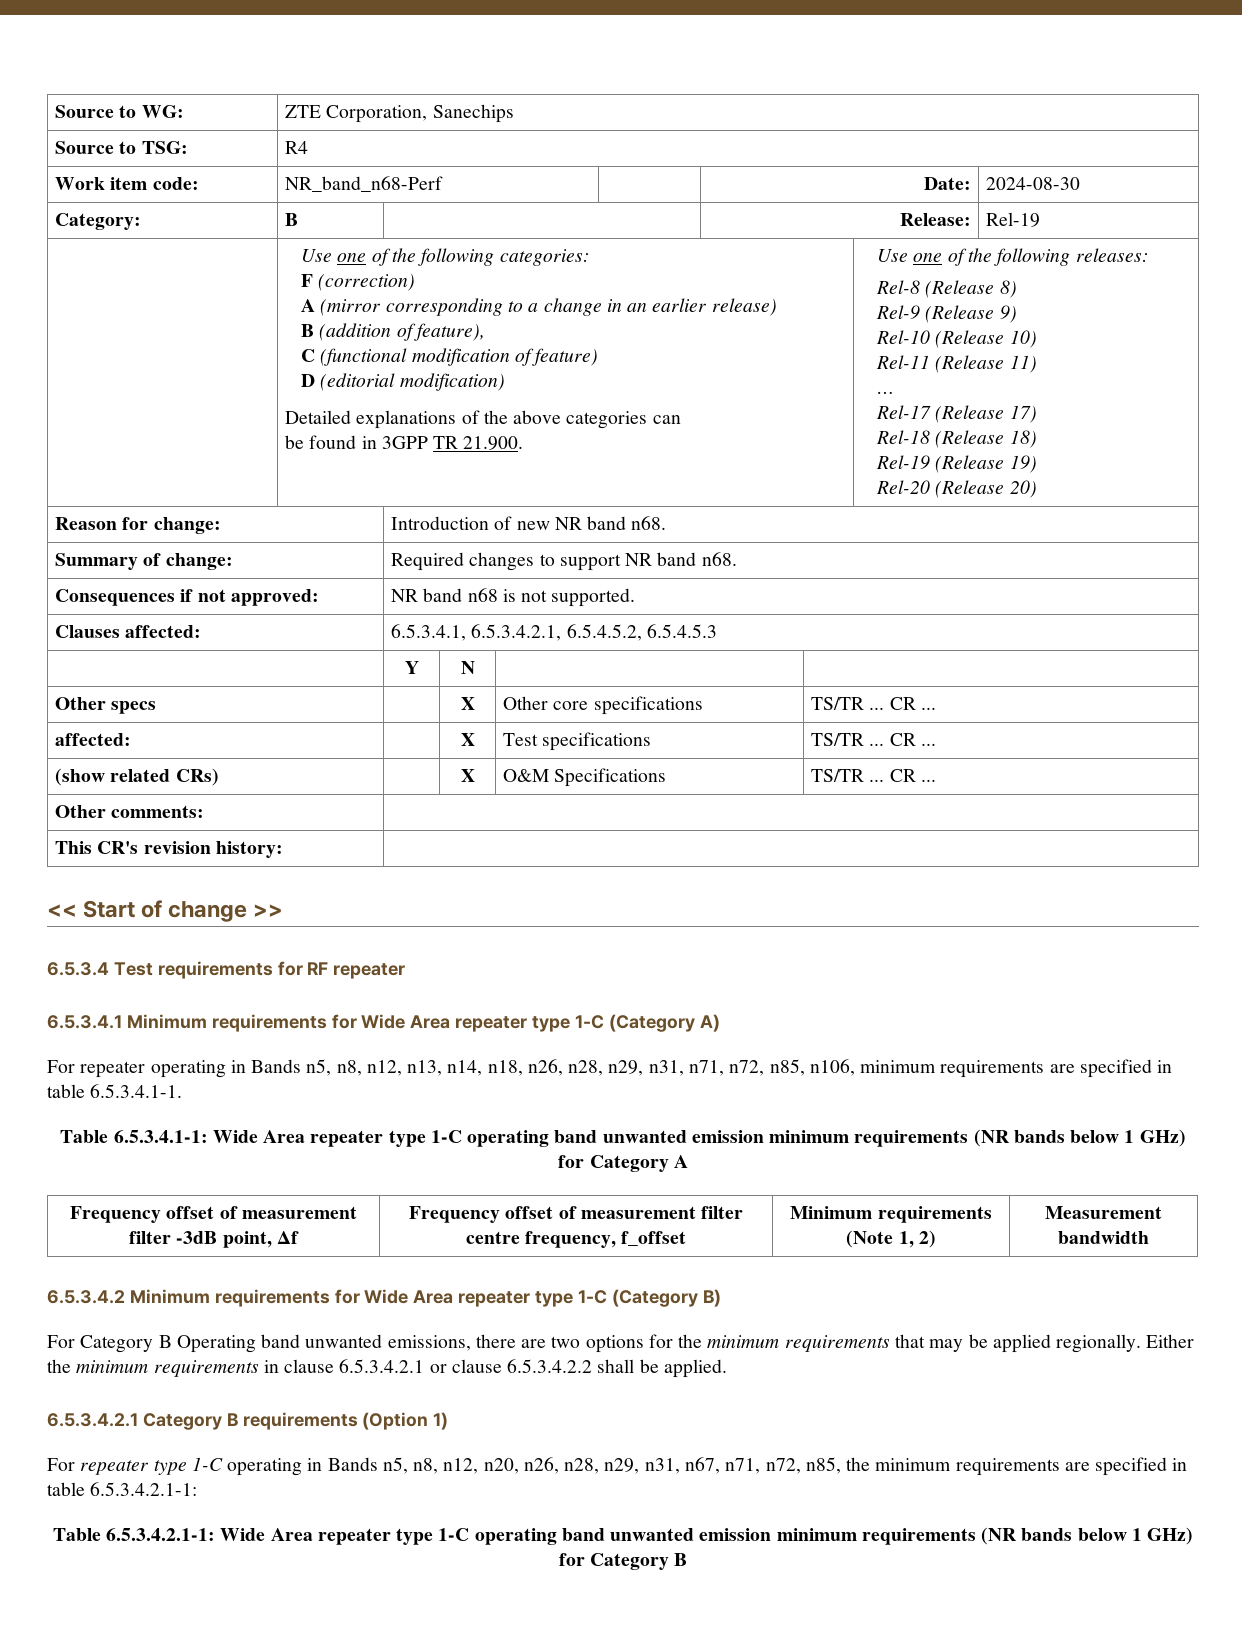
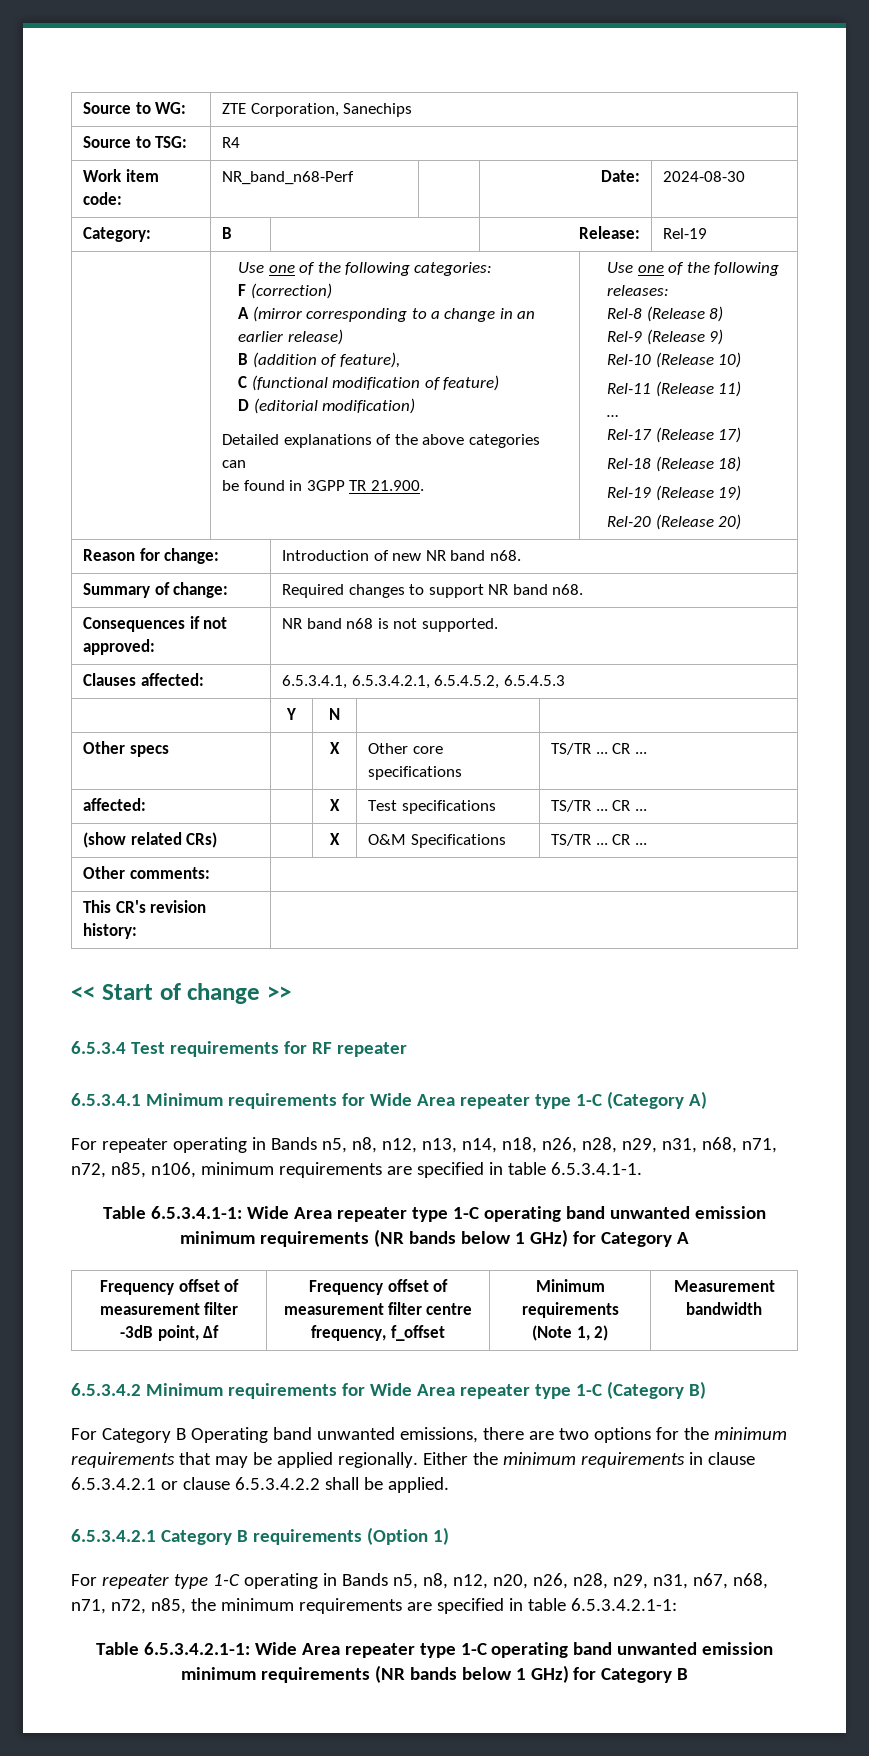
(684, 1068) none -> [701,1137,737,1153] n68,
(720, 1465) none -> [732,1573,768,1589] n68,

